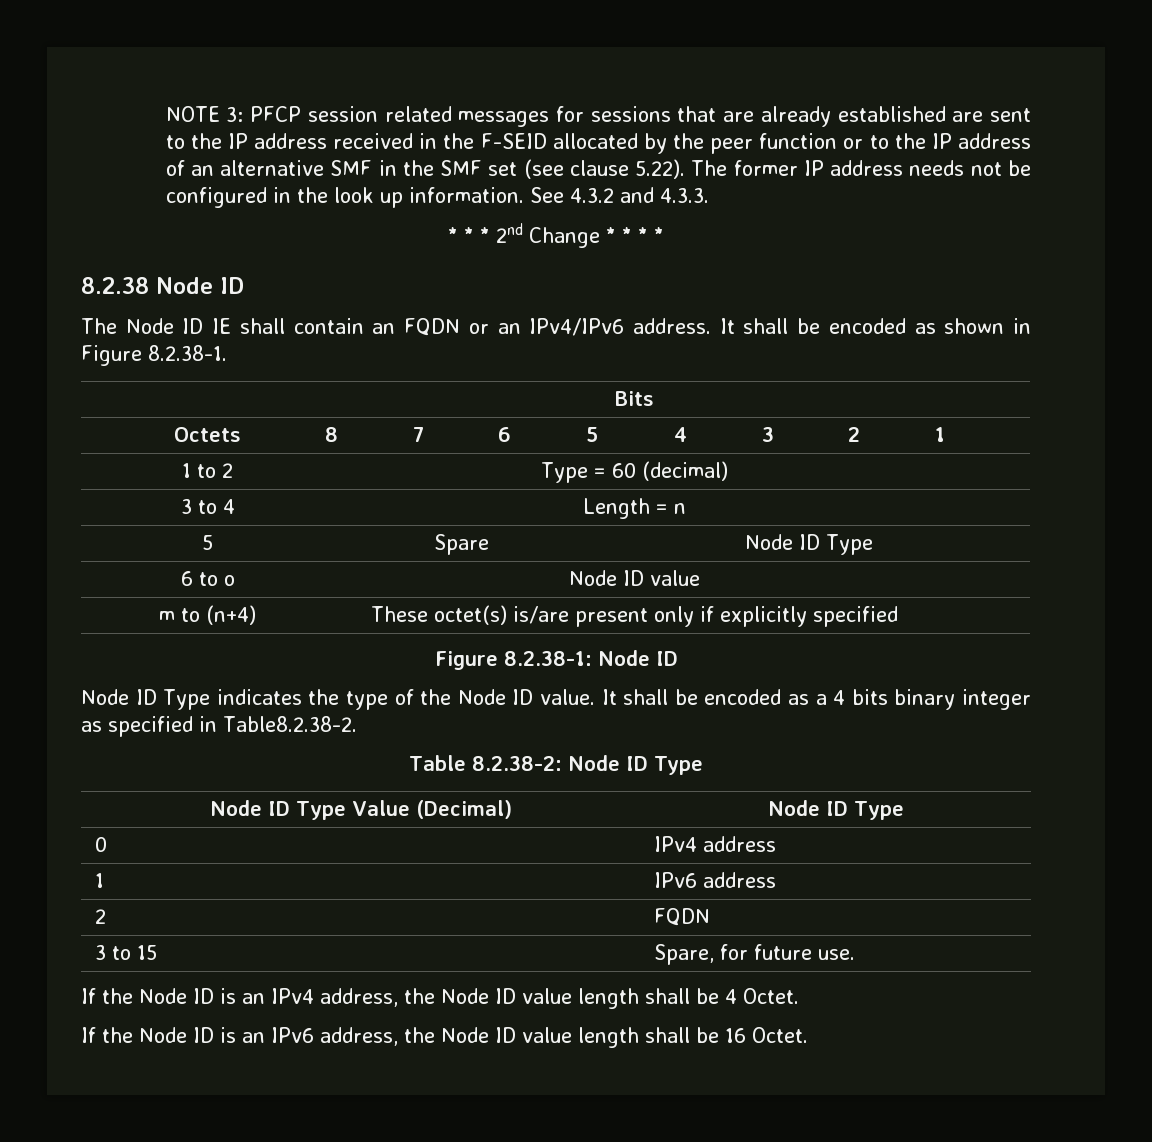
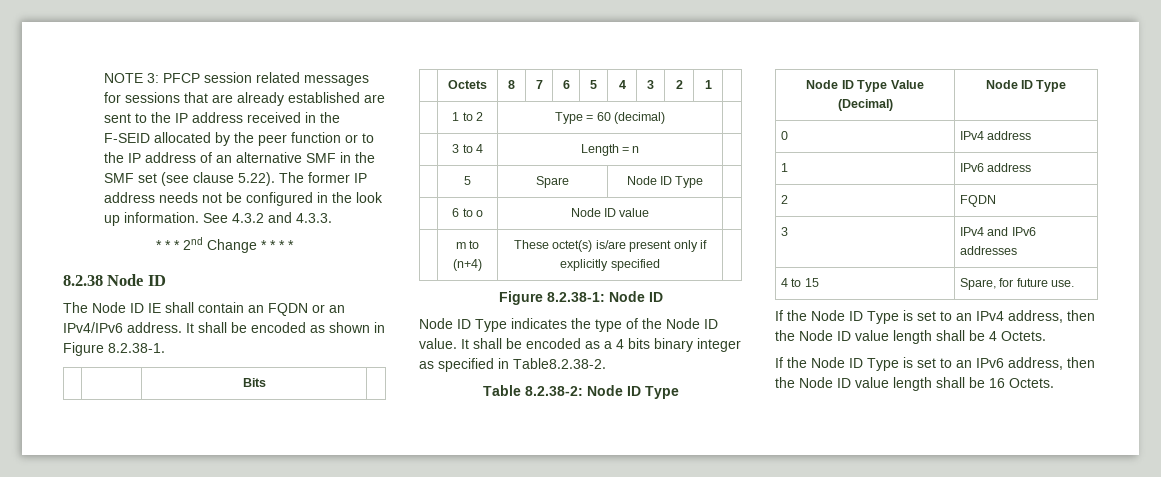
(106, 952) none -> [959,227,1036,236] [959,246,1017,255] [780,278,788,287] | IPv4 and IPv6 addresses // 4
[220,988,236,1004] is -> [867,310,952,324] Type is set to
(398, 997) none -> [1067,310,1095,321] then
[743,988,799,1004] [81,1027,236,1043] Octet. // If the Node ID is -> [1001,331,1046,341] [775,357,952,371] Octets. // If the Node ID Type is set to
(398, 1036) none -> [1067,357,1095,368] then
[752,1027,808,1043] Octet. -> [1009,378,1054,388] Octets.

